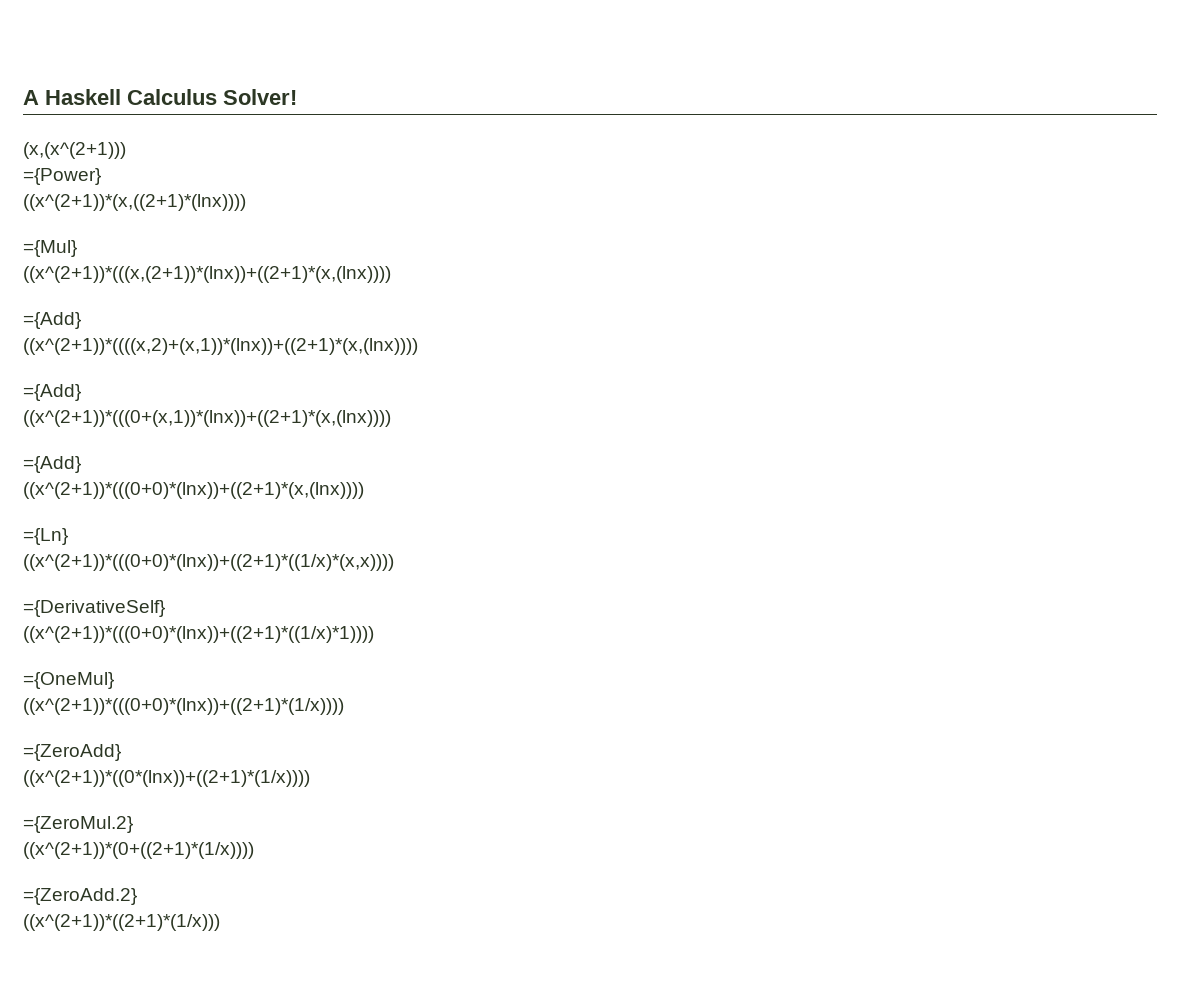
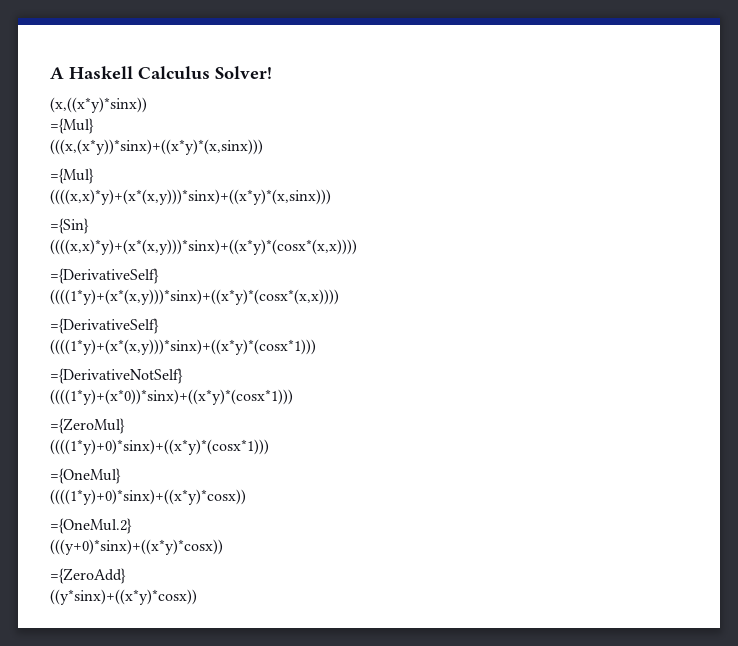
[23,142,126,159] [23,168,101,185] [23,194,246,211] [23,240,77,257] [23,266,391,283] [23,312,81,329] [23,338,418,355] [23,384,81,401] [23,410,391,427] [23,456,81,473] [23,482,364,499] [23,528,68,545] [23,554,394,571] [23,600,165,617] [23,626,374,643] [23,672,114,689] [23,698,344,715] [23,744,121,761] [23,770,310,787] [23,816,133,833] [23,842,254,859] [23,888,137,905] [23,914,220,931] (x,(x^(2+1))) // ={Power} // ((x^(2+1))*(x,((2+1)*(lnx)))) // ={Mul} // ((x^(2+1))*(((x,(2+1))*(lnx))+((2+1)*(x,(lnx)))) // ={Add} // ((x^(2+1))*((((x,2)+(x,1))*(lnx))+((2+1)*(x,(lnx)))) // ={Add} // ((x^(2+1))*(((0+(x,1))*(lnx))+((2+1)*(x,(lnx)))) // ={Add} // ((x^(2+1))*(((0+0)*(lnx))+((2+1)*(x,(lnx)))) // ={Ln} // ((x^(2+1))*(((0+0)*(lnx))+((2+1)*((1/x)*(x,x)))) // ={DerivativeSelf} // ((x^(2+1))*(((0+0)*(lnx))+((2+1)*((1/x)*1)))) // ={OneMul} // ((x^(2+1))*(((0+0)*(lnx))+((2+1)*(1/x)))) // ={ZeroAdd} // ((x^(2+1))*((0*(lnx))+((2+1)*(1/x)))) // ={ZeroMul.2} // ((x^(2+1))*(0+((2+1)*(1/x)))) // ={ZeroAdd.2} // ((x^(2+1))*((2+1)*(1/x))) -> [50,97,147,113] [50,118,94,134] [50,139,263,155] [50,168,94,184] [50,189,331,205] [50,218,89,234] [50,239,357,255] [50,268,159,284] [50,289,339,305] [50,318,159,334] [50,339,316,355] [50,368,183,384] [50,389,293,405] [50,418,125,434] [50,439,269,455] [50,468,121,484] [50,489,246,505] [50,518,132,534] [50,539,223,555] [50,568,126,584] [50,589,197,605] (x,((x*y)*sinx)) // ={Mul} // (((x,(x*y))*sinx)+((x*y)*(x,sinx))) // ={Mul} // ((((x,x)*y)+(x*(x,y)))*sinx)+((x*y)*(x,sinx))) // ={Sin} // ((((x,x)*y)+(x*(x,y)))*sinx)+((x*y)*(cosx*(x,x)))) // ={DerivativeSelf} // ((((1*y)+(x*(x,y)))*sinx)+((x*y)*(cosx*(x,x)))) // ={DerivativeSelf} // ((((1*y)+(x*(x,y)))*sinx)+((x*y)*(cosx*1))) // ={DerivativeNotSelf} // ((((1*y)+(x*0))*sinx)+((x*y)*(cosx*1))) // ={ZeroMul} // ((((1*y)+0)*sinx)+((x*y)*(cosx*1))) // ={OneMul} // ((((1*y)+0)*sinx)+((x*y)*cosx)) // ={OneMul.2} // (((y+0)*sinx)+((x*y)*cosx)) // ={ZeroAdd} // ((y*sinx)+((x*y)*cosx))

